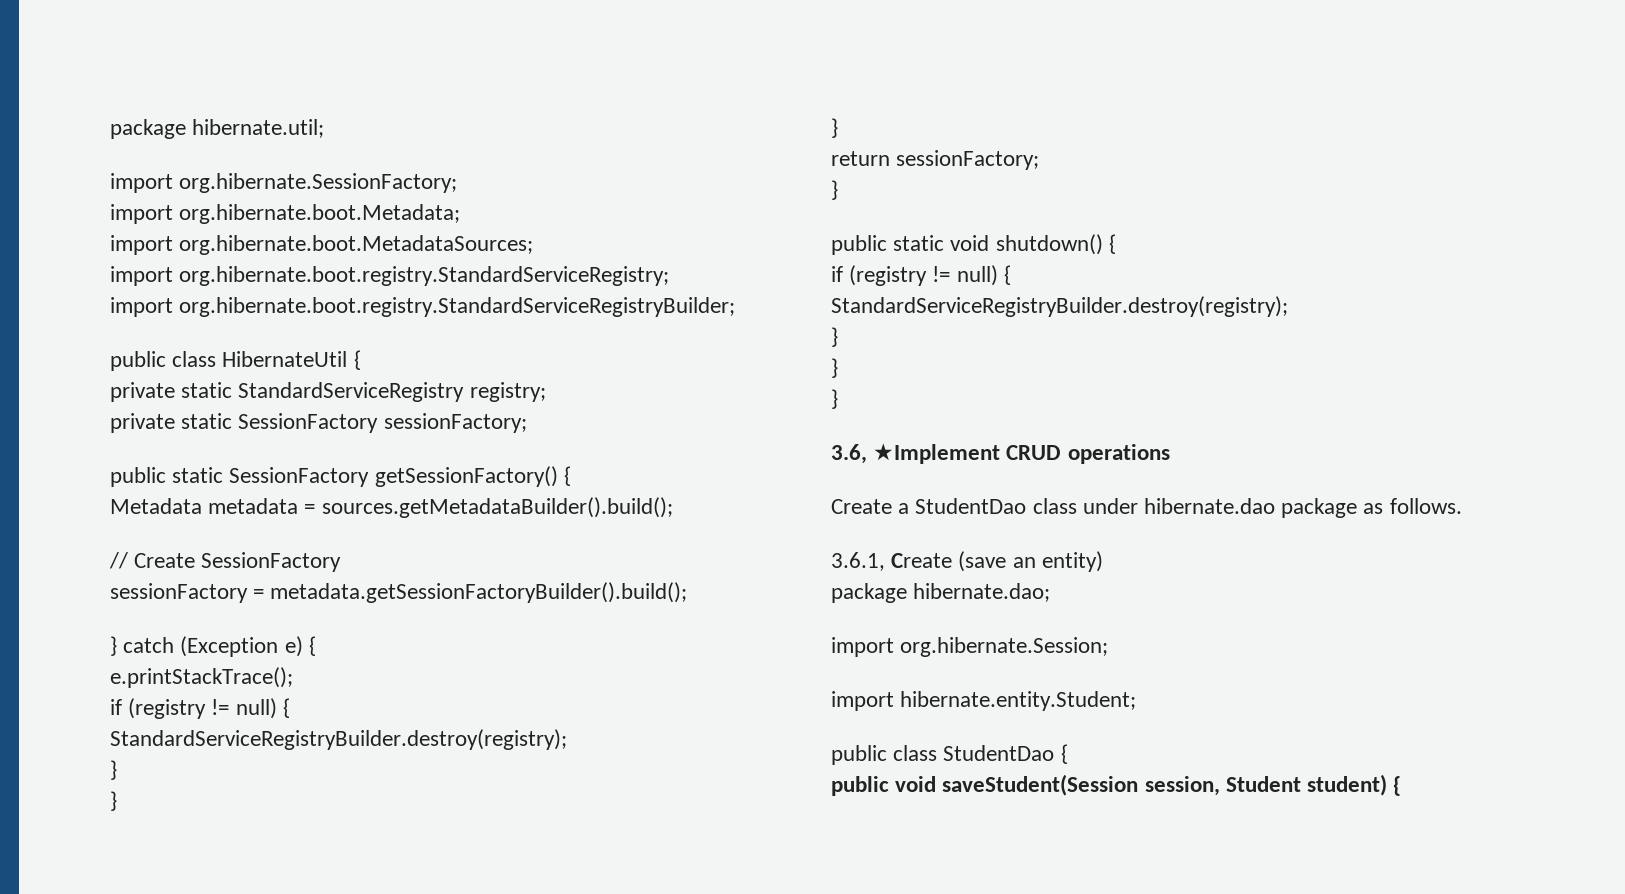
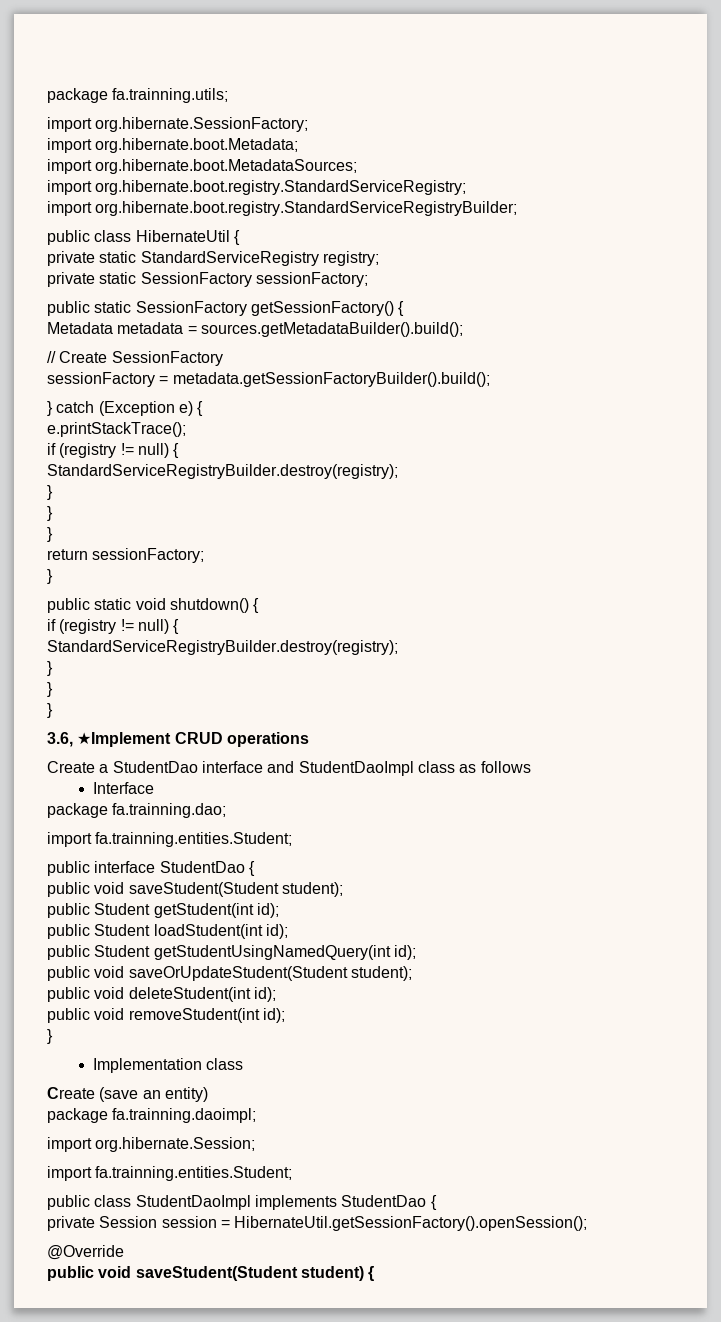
[110,119,325,139] package hibernate.util; -> [47,88,229,103] package fa.trainning.utils;
[1032,498,1462,518] [831,552,885,571] class under hibernate.dao package as follows. // 3.6.1, -> [201,761,531,776] [93,782,155,794] [47,803,227,818] [47,832,293,847] [47,861,255,876] [47,882,343,897] [47,903,279,918] [47,924,288,939] [47,945,416,960] [47,966,412,981] [47,987,276,1002] [47,1008,285,1023] [47,1029,53,1044] [93,1058,244,1073] interface and StudentDaoImpl class as follows // Interface // package fa.trainning.dao; // import fa.trainning.entities.Student; // public interface StudentDao { // public void saveStudent(Student student); // public Student getStudent(int id); // public Student loadStudent(int id); // public Student getStudentUsingNamedQuery(int id); // public void saveOrUpdateStudent(Student student); // public void deleteStudent(int id); // public void removeStudent(int id); // } // Implementation class //
[913,583,1051,602] hibernate.dao; -> [112,1108,257,1123] fa.trainning.daoimpl;
[900,691,1137,711] [831,744,1068,765] [831,774,1301,796] hibernate.entity.Student; // public class StudentDao { // public void saveStudent(Session session, Student -> [95,1166,293,1181] [47,1195,437,1210] [47,1216,588,1231] [47,1245,124,1260] [47,1266,298,1281] fa.trainning.entities.Student; // public class StudentDaoImpl implements StudentDao { // private Session session = HibernateUtil.getSessionFactory().openSession(); // @Override // public void saveStudent(Student

